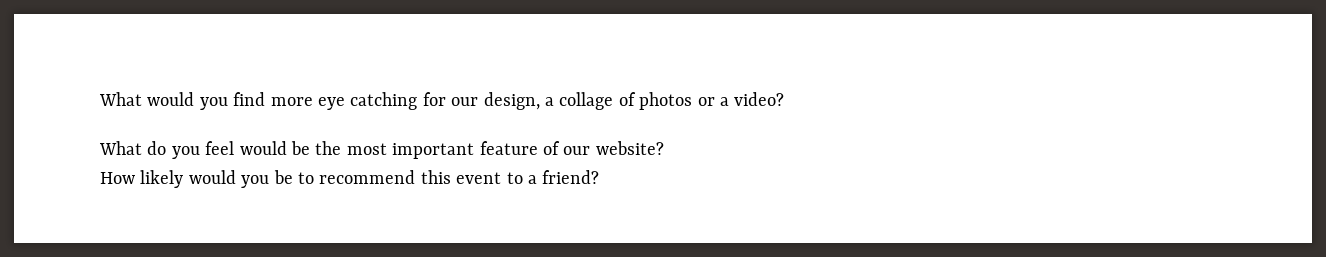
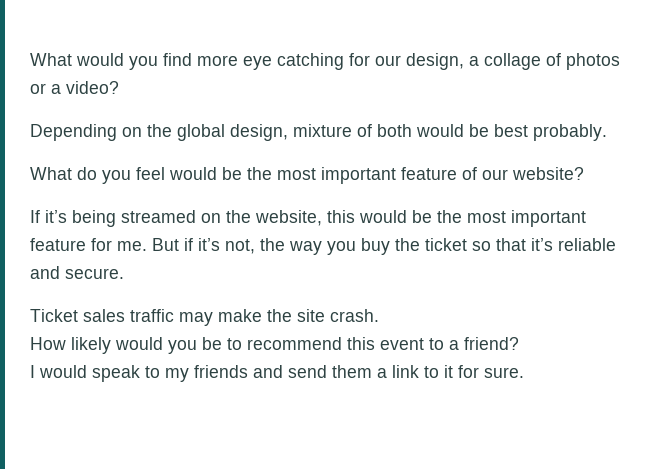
(785, 99) none -> [30,124,607,141] // Depending on the global design, mixture of both would be best probably.
(664, 148) none -> [30,210,586,227] [30,238,616,255] [30,266,124,279] [30,309,379,326] // If it’s being streamed on the website, this would be the most important feature for me. But if it’s not, the way you buy the ticket so that it’s reliable and secure. // Ticket sales traffic may make the site crash.
(600, 177) none -> [30,365,524,382] // I would speak to my friends and send them a link to it for sure.

